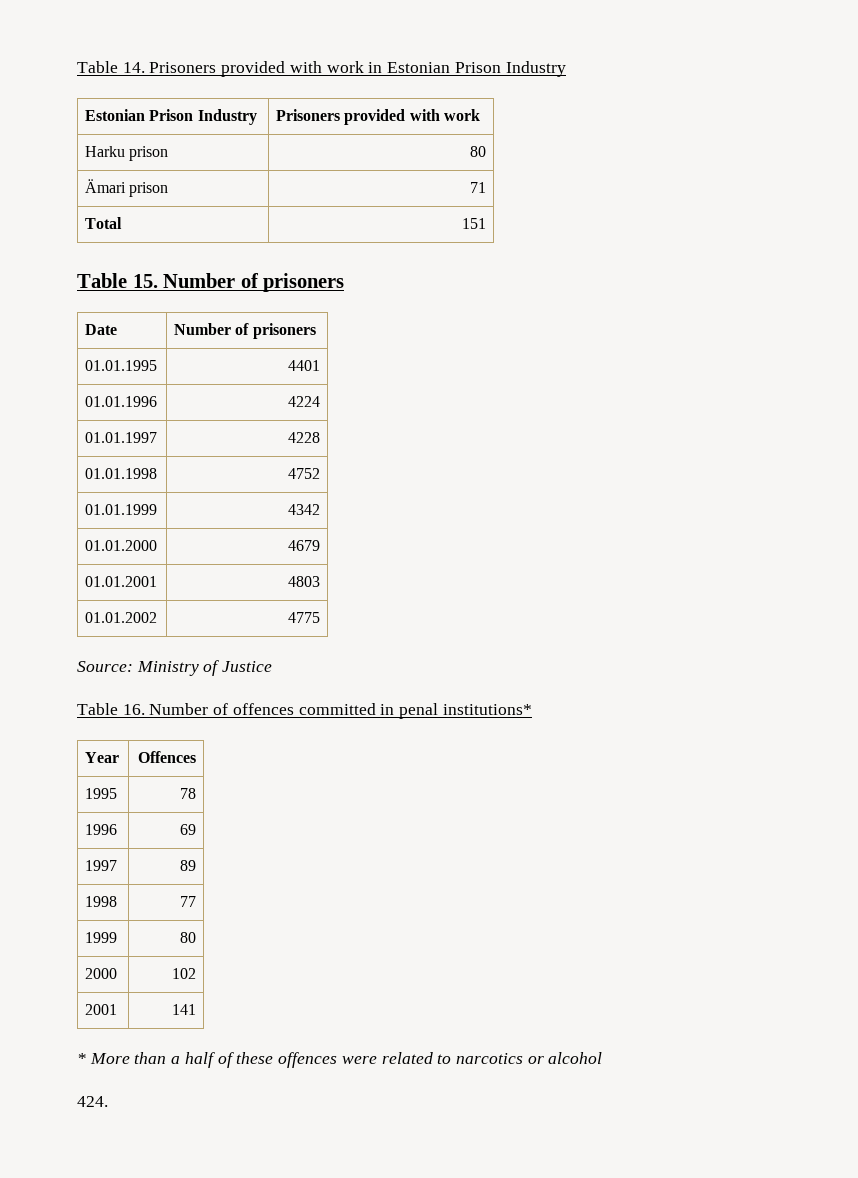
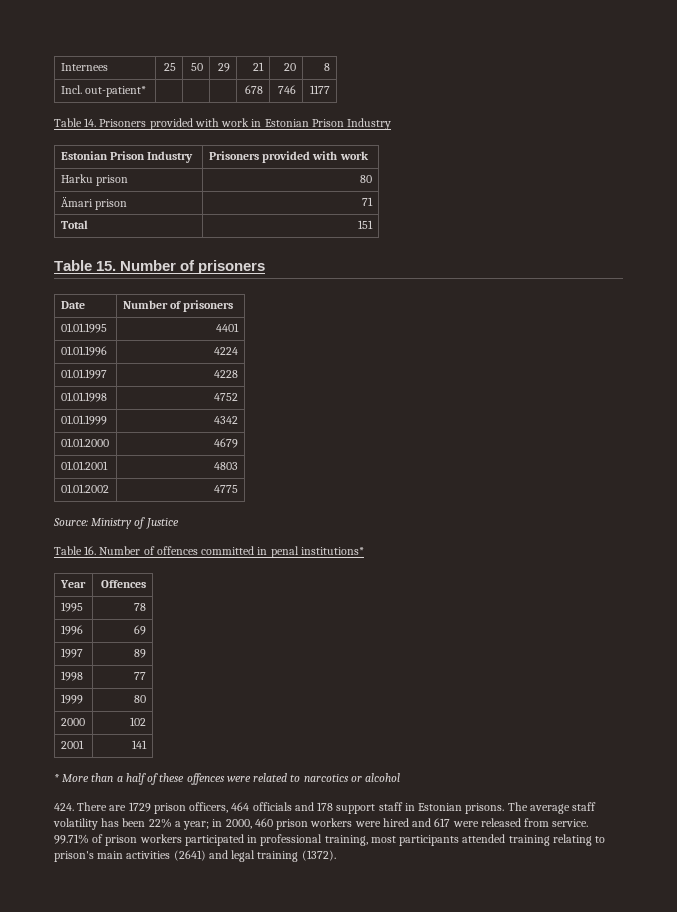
(77, 67) none -> [60,63,108,71] [164,63,177,71] [191,63,204,71] [218,63,231,72] [253,62,265,71] [284,63,297,71] [324,63,331,71] [60,85,147,97] [245,85,264,94] [278,85,297,94] [310,85,331,94] Internees | 25 | 50 | 29 | 21 | 20 | 8 // Incl. out-patient* | | | | 678 | 746 | 1177 //
(108, 1101) none -> [77,802,597,814] [53,818,589,830] [54,834,606,846] [54,850,336,862] There are 1729 prison officers, 464 officials and 178 support staff in Estonian prisons. The average staff volatility has been 22% a year; in 2000, 460 prison workers were hired and 617 were released from service. 99.71% of prison workers participated in professional training, most participants attended training relating to prison's main activities (2641) and legal training (1372).

